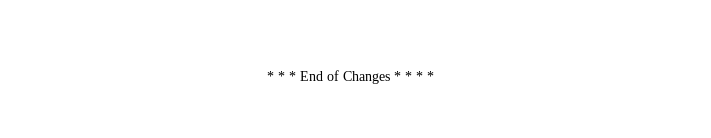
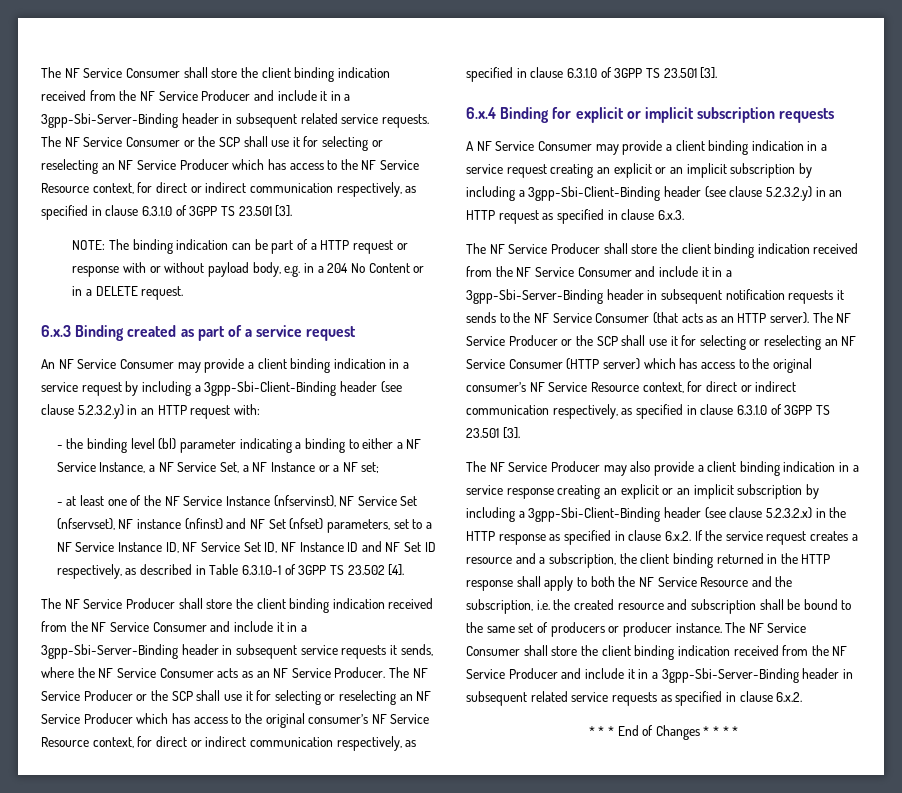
(267, 76) none -> [41,67,390,82] [41,90,351,101] [41,113,429,128] [41,136,383,151] [41,159,420,174] [41,182,417,197] [41,205,293,220] [72,239,408,254] [72,262,425,277] [72,286,184,300] [41,325,357,341] [41,358,410,373] [41,381,402,396] [41,404,260,419] [56,438,422,453] [56,462,380,473] [56,495,418,507] [56,518,432,533] [56,541,436,553] [56,564,405,579] [41,598,434,613] [41,621,307,632] [41,644,433,659] [41,667,428,678] [41,690,432,705] [41,713,430,728] [41,736,417,751] [466,67,718,82] [466,107,835,123] [466,140,828,155] [466,163,812,178] [466,186,843,201] [466,209,684,224] [466,243,859,258] [466,266,732,277] [466,289,844,304] [466,312,852,324] [466,335,857,350] [466,358,812,373] [466,381,797,393] [466,404,830,419] [466,427,520,439] [466,461,859,476] [466,484,819,499] [466,507,847,522] [466,530,858,545] [466,553,831,568] [466,576,793,591] [466,599,852,614] [466,622,807,637] [466,645,848,660] [466,668,853,683] [466,691,803,706] The NF Service Consumer shall store the client binding indication received from the NF Service Producer and include it in a 3gpp-Sbi-Server-Binding header in subsequent related service requests. The NF Service Consumer or the SCP shall use it for selecting or reselecting an NF Service Producer which has access to the NF Service Resource context, for direct or indirect communication respectively, as specified in clause 6.3.1.0 of 3GPP TS 23.501 [3]. // NOTE: The binding indication can be part of a HTTP request or response with or without payload body, e.g. in a 204 No Content or in a DELETE request. // 6.x.3 Binding created as part of a service request // An NF Service Consumer may provide a client binding indication in a service request by including a 3gpp-Sbi-Client-Binding header (see clause 5.2.3.2.y) in an HTTP request with: // - the binding level (bl) parameter indicating a binding to either a NF Service Instance, a NF Service Set, a NF Instance or a NF set; // - at least one of the NF Service Instance (nfservinst), NF Service Set (nfservset), NF instance (nfinst) and NF Set (nfset) parameters, set to a NF Service Instance ID, NF Service Set ID, NF Instance ID and NF Set ID respectively, as described in Table 6.3.1.0-1 of 3GPP TS 23.502 [4]. // The NF Service Producer shall store the client binding indication received from the NF Service Consumer and include it in a 3gpp-Sbi-Server-Binding header in subsequent service requests it sends, where the NF Service Consumer acts as an NF Service Producer. The NF Service Producer or the SCP shall use it for selecting or reselecting an NF Service Producer which has access to the original consumer’s NF Service Resource context, for direct or indirect communication respectively, as specified in clause 6.3.1.0 of 3GPP TS 23.501 [3]. // 6.x.4 Binding for explicit or implicit subscription requests // A NF Service Consumer may provide a client binding indication in a service request creating an explicit or an implicit subscription by including a 3gpp-Sbi-Client-Binding header (see clause 5.2.3.2.y) in an HTTP request as specified in clause 6.x.3. // The NF Service Producer shall store the client binding indication received from the NF Service Consumer and include it in a 3gpp-Sbi-Server-Binding header in subsequent notification requests it sends to the NF Service Consumer (that acts as an HTTP server). The NF Service Producer or the SCP shall use it for selecting or reselecting an NF Service Consumer (HTTP server) which has access to the original consumer’s NF Service Resource context, for direct or indirect communication respectively, as specified in clause 6.3.1.0 of 3GPP TS 23.501 [3]. // The NF Service Producer may also provide a client binding indication in a service response creating an explicit or an implicit subscription by including a 3gpp-Sbi-Client-Binding header (see clause 5.2.3.2.x) in the HTTP response as specified in clause 6.x.2. If the service request creates a resource and a subscription, the client binding returned in the HTTP response shall apply to both the NF Service Resource and the subscription, i.e. the created resource and subscription shall be bound to the same set of producers or producer instance. The NF Service Consumer shall store the client binding indication received from the NF Service Producer and include it in a 3gpp-Sbi-Server-Binding header in subsequent related service requests as specified in clause 6.x.2. //

